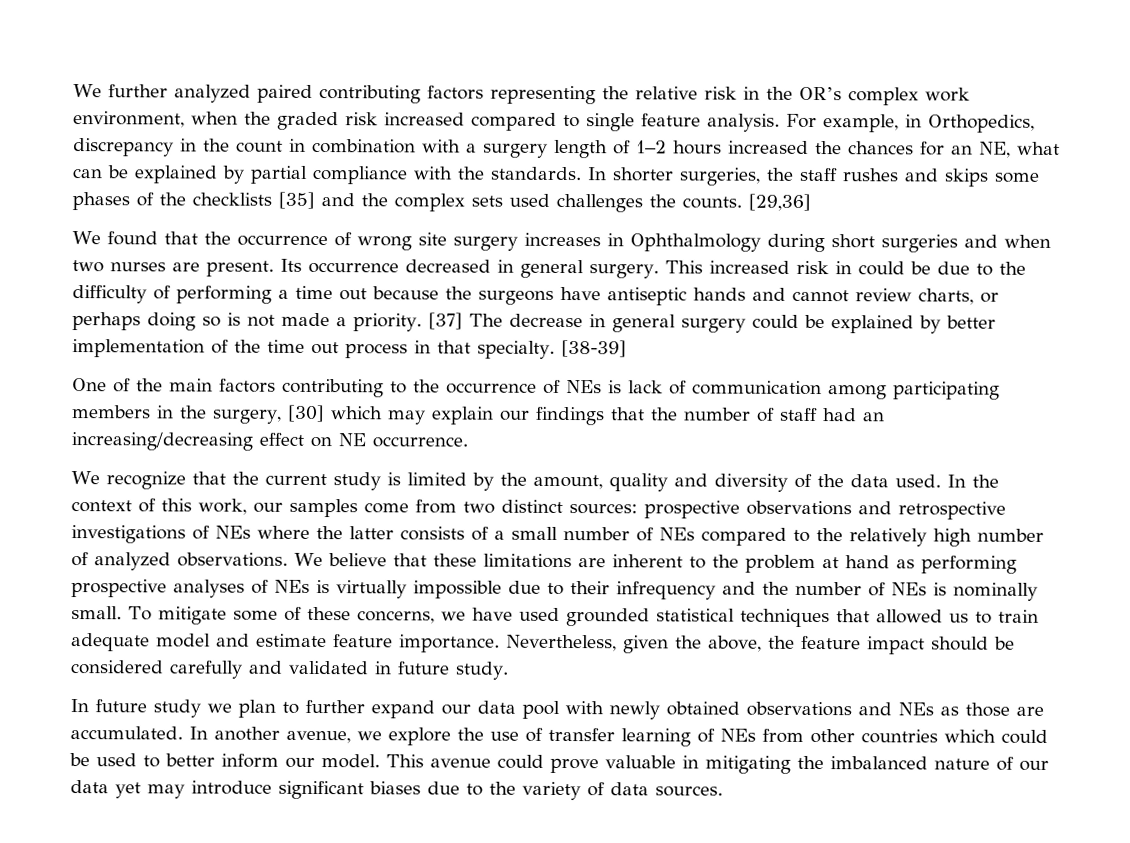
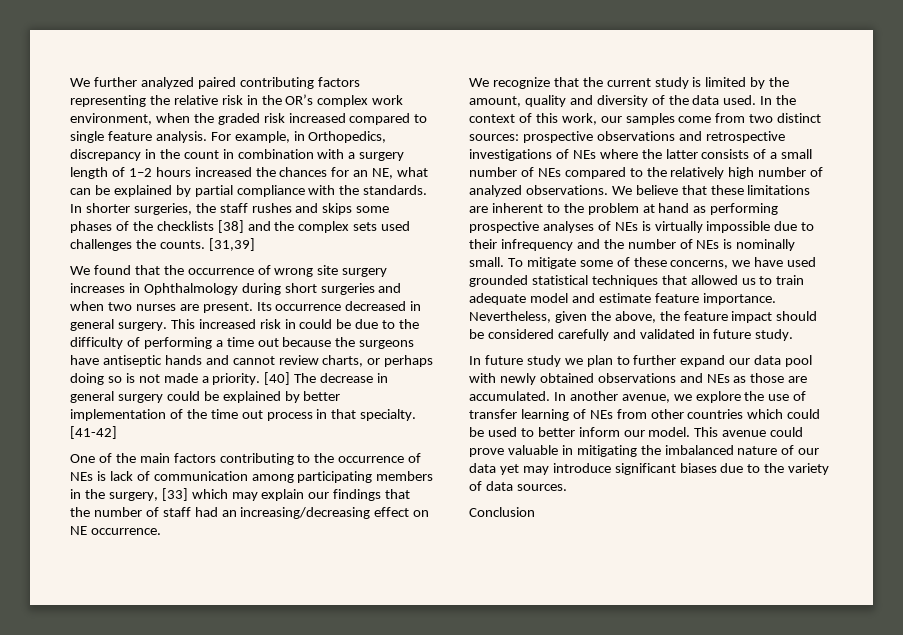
[278,191,315,209] [35] -> [217,220,244,233] [38]
[748,193,811,211] [29,36] -> [208,238,255,251] [31,39]
[427,312,463,330] [37] -> [264,372,291,385] [40]
[560,339,627,358] [38-39] -> [70,426,117,439] [41-42]
[286,404,325,423] [30] -> [161,488,188,501] [33]
(723, 791) none -> [469,507,535,517] // Conclusion

